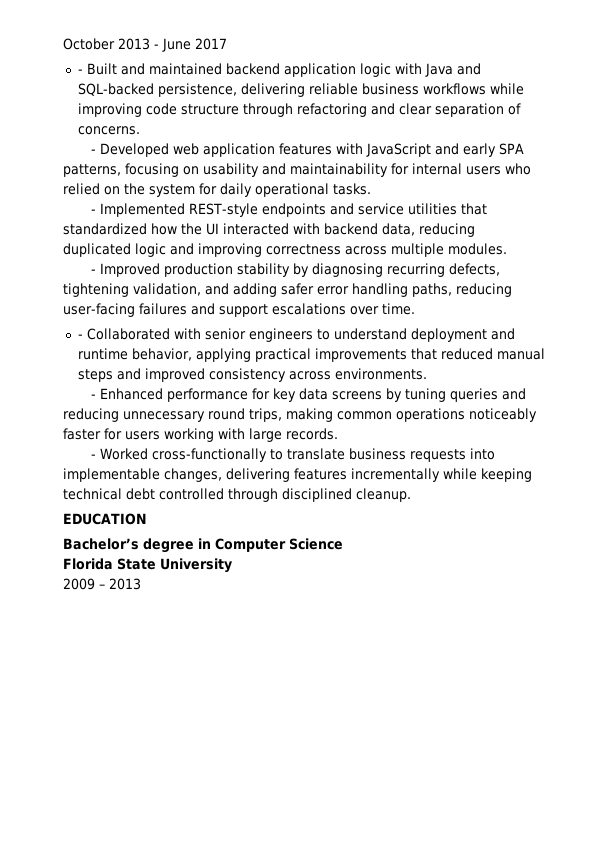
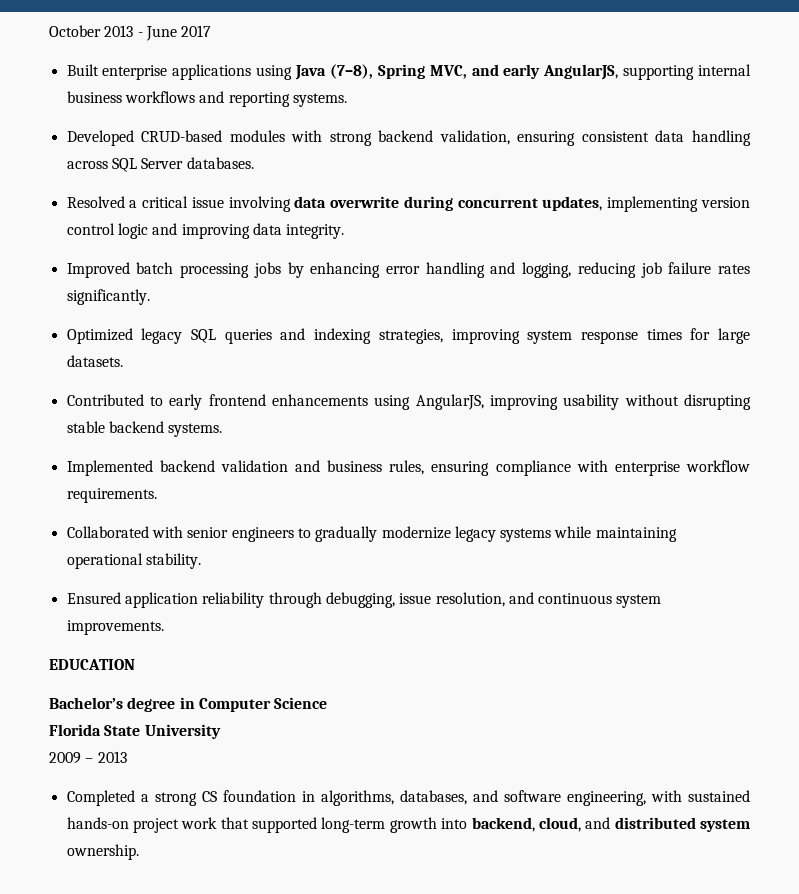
[77,63,481,77] [77,83,524,97] [77,103,521,117] [77,126,140,135] [91,143,525,157] [63,163,531,177] [63,183,371,197] [91,203,488,217] [63,223,475,237] [63,243,507,257] [91,263,501,277] [63,283,512,297] [63,303,415,317] [77,334,83,339] - Built and maintained backend application logic with Java and SQL-backed persistence, delivering reliable business workflows while improving code structure through refactoring and clear separation of concerns. // - Developed web application features with JavaScript and early SPA patterns, focusing on usability and maintainability for internal users who relied on the system for daily operational tasks. // - Implemented REST-style endpoints and service utilities that standardized how the UI interacted with backend data, reducing duplicated logic and improving correctness across multiple modules. // - Improved production stability by diagnosing recurring defects, tightening validation, and adding safer error handling paths, reducing user-facing failures and support escalations over time. // - -> [66,64,752,80] [66,91,347,107] [66,130,751,146] [66,157,254,172] [66,196,750,212] [66,223,345,239] [66,262,751,278] [66,289,150,305] [66,328,751,344] [66,355,123,367] [66,394,752,410] [66,421,223,437] [66,460,750,476] [66,488,157,503] Built enterprise applications using Java (7–8), Spring MVC, and early AngularJS, supporting internal business workflows and reporting systems. // Developed CRUD-based modules with strong backend validation, ensuring consistent data handling across SQL Server databases. // Resolved a critical issue involving data overwrite during concurrent updates, implementing version control logic and improving data integrity. // Improved batch processing jobs by enhancing error handling and logging, reducing job failure rates significantly. // Optimized legacy SQL queries and indexing strategies, improving system response times for large datasets. // Contributed to early frontend enhancements using AngularJS, improving usability without disrupting stable backend systems. // Implemented backend validation and business rules, ensuring compliance with enterprise workflow requirements. //
[333,328,515,342] [77,348,545,362] [77,368,427,382] [91,388,527,402] [63,408,537,422] [63,428,338,442] [91,448,496,462] [63,468,532,482] [63,488,411,502] understand deployment and runtime behavior, applying practical improvements that reduced manual steps and improved consistency across environments. // - Enhanced performance for key data screens by tuning queries and reducing unnecessary round trips, making common operations noticeably faster for users working with large records. // - Worked cross-functionally to translate business requests into implementable changes, delivering features incrementally while keeping technical debt controlled through disciplined cleanup. -> [315,526,677,542] [66,553,201,569] [66,592,662,608] [66,620,164,635] gradually modernize legacy systems while maintaining operational stability. // Ensured application reliability through debugging, issue resolution, and continuous system improvements.
(141, 584) none -> [66,790,750,806] [66,817,751,833] [66,844,139,860] // Completed a strong CS foundation in algorithms, databases, and software engineering, with sustained hands-on project work that supported long-term growth into backend, cloud, and distributed system ownership.

